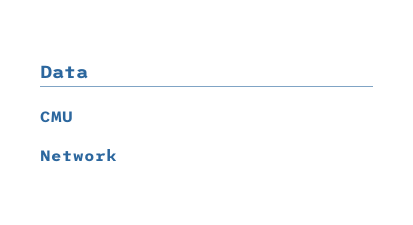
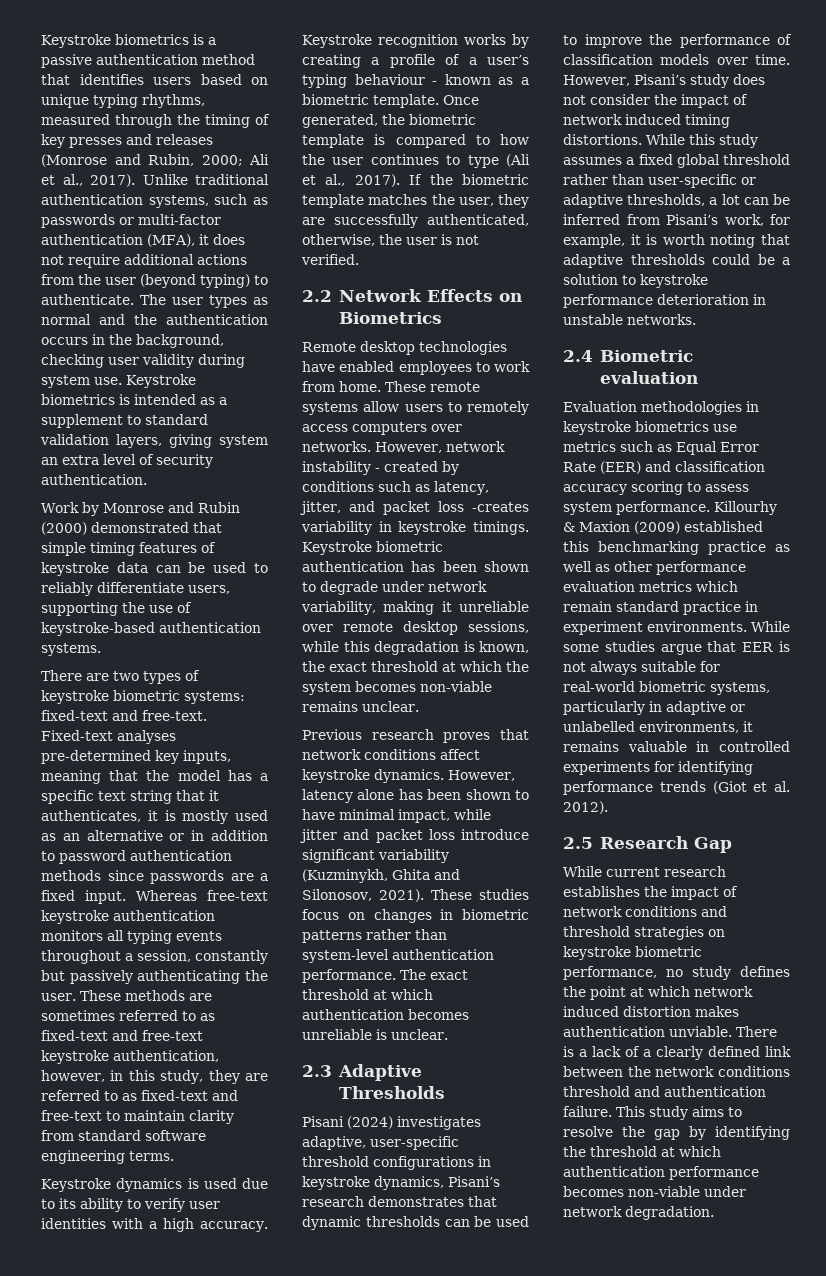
[40,65,88,79] [40,111,73,123] [40,149,117,162] Data // CMU // Network -> [41,34,216,48] [41,54,255,68] [41,74,268,85] [41,94,205,108] [41,114,270,128] [41,134,213,148] [41,154,269,167] [41,174,269,187] [41,194,268,208] [41,214,221,228] [41,234,245,247] [41,254,247,268] [41,274,268,288] [41,294,268,308] [41,314,268,325] [41,334,224,348] [41,354,245,368] [41,374,196,388] [41,394,227,405] [41,414,208,428] [40,434,268,448] [41,454,213,468] [41,474,147,485] [41,502,240,516] [41,522,222,535] [41,542,216,556] [41,562,268,576] [41,582,230,596] [41,602,192,616] [41,622,261,636] [41,643,101,656] [41,670,200,684] [41,690,245,704] [41,710,207,721] [41,730,176,744] [41,750,231,764] [41,770,268,784] [41,790,219,804] [41,810,268,824] [41,830,268,841] [41,850,232,864] [41,870,268,884] [41,890,268,904] [41,910,215,924] [41,930,222,944] [41,950,268,964] [41,970,268,984] [41,990,212,1001] [41,1010,215,1021] [41,1030,203,1041] [41,1050,219,1064] [41,1070,268,1084] [41,1090,238,1101] [41,1110,234,1124] [41,1130,206,1141] [41,1150,174,1164] [41,1178,268,1192] [41,1198,220,1212] [41,1218,269,1232] [302,34,529,48] [302,54,529,68] [302,74,529,88] [302,94,479,108] [302,114,476,128] [302,134,529,148] [302,154,530,168] [302,174,529,187] [302,194,529,208] [302,214,529,228] [302,234,479,246] [301,254,359,265] [302,289,522,302] [338,312,442,324] [302,341,507,355] [302,361,530,375] [302,381,480,392] [302,401,529,415] [302,422,462,435] [302,441,505,453] [302,461,459,475] [302,481,489,495] [300,501,529,515] [301,521,529,535] [302,541,443,555] [302,561,529,572] [302,581,487,595] [301,601,529,615] [302,621,529,635] [302,641,529,655] [302,661,529,672] [302,681,492,695] [302,701,419,712] [302,729,529,743] [302,749,480,760] [302,769,515,783] [302,789,529,803] [302,809,491,823] [300,829,529,843] [302,849,449,863] [302,869,460,883] [302,889,529,902] [302,909,529,923] [302,929,447,943] [302,949,494,963] [302,969,468,983] [302,989,433,1000] [302,1009,469,1020] [302,1029,448,1040] [302,1064,422,1081] [338,1086,445,1099] [302,1116,481,1130] [302,1136,459,1150] [302,1156,491,1170] [302,1176,500,1190] [302,1196,497,1207] [302,1216,529,1230] [563,34,792,48] [563,54,790,65] [563,74,765,88] [563,94,748,108] [563,114,730,128] [563,134,758,148] [563,154,790,168] [563,174,756,188] [563,194,790,208] [563,214,790,226] [563,234,790,248] [563,254,790,268] [563,274,708,288] [563,294,766,308] [563,314,696,325] [563,350,693,362] [599,371,698,384] [563,401,759,415] [563,421,737,435] [563,441,759,455] [563,461,765,474] [563,481,749,495] [563,501,777,515] [563,521,763,534] [563,541,790,555] [563,561,746,575] [563,581,738,592] [563,601,758,615] [563,621,790,635] [563,641,790,655] [563,661,720,675] [563,681,770,695] [563,701,745,715] [563,721,753,733] [563,741,790,752] [563,761,753,775] [563,781,790,795] [563,801,608,814] [563,836,732,853] [563,866,726,877] [563,886,738,900] [563,906,727,917] [563,926,725,940] [563,946,702,960] [563,966,790,980] [563,986,753,1000] [563,1006,739,1017] [563,1026,777,1037] [563,1046,791,1060] [563,1066,790,1077] [563,1086,766,1097] [563,1106,742,1120] [563,1126,790,1140] [563,1146,721,1157] [563,1166,759,1180] [563,1186,746,1197] [563,1206,714,1220] Keystroke biometrics is a passive authentication method that identifies users based on unique typing rhythms, measured through the timing of key presses and releases (Monrose and Rubin, 2000; Ali et al., 2017). Unlike traditional authentication systems, such as passwords or multi-factor authentication (MFA), it does not require additional actions from the user (beyond typing) to authenticate. The user types as normal and the authentication occurs in the background, checking user validity during system use. Keystroke biometrics is intended as a supplement to standard validation layers, giving system an extra level of security authentication. // Work by Monrose and Rubin (2000) demonstrated that simple timing features of keystroke data can be used to reliably differentiate users, supporting the use of keystroke-based authentication systems. // There are two types of keystroke biometric systems: fixed-text and free-text. Fixed-text analyses pre-determined key inputs, meaning that the model has a specific text string that it authenticates, it is mostly used as an alternative or in addition to password authentication methods since passwords are a fixed input. Whereas free-text keystroke authentication monitors all typing events throughout a session, constantly but passively authenticating the user. These methods are sometimes referred to as fixed-text and free-text keystroke authentication, however, in this study, they are referred to as fixed-text and free-text to maintain clarity from standard software engineering terms. // Keystroke dynamics is used due to its ability to verify user identities with a high accuracy. Keystroke recognition works by creating a profile of a user’s typing behaviour - known as a biometric template. Once generated, the biometric template is compared to how the user continues to type (Ali et al., 2017). If the biometric template matches the user, they are successfully authenticated, otherwise, the user is not verified. // 2.2 Network Effects on Biometrics // Remote desktop technologies have enabled employees to work from home. These remote systems allow users to remotely access computers over networks. However, network instability - created by conditions such as latency, jitter, and packet loss -creates variability in keystroke timings. Keystroke biometric authentication has been shown to degrade under network variability, making it unreliable over remote desktop sessions, while this degradation is known, the exact threshold at which the system becomes non-viable remains unclear. // Previous research proves that network conditions affect keystroke dynamics. However, latency alone has been shown to have minimal impact, while jitter and packet loss introduce significant variability (Kuzminykh, Ghita and Silonosov, 2021). These studies focus on changes in biometric patterns rather than system-level authentication performance. The exact threshold at which authentication becomes unreliable is unclear. // 2.3 Adaptive Thresholds // Pisani (2024) investigates adaptive, user-specific threshold configurations in keystroke dynamics, Pisani’s research demonstrates that dynamic thresholds can be used to improve the performance of classification models over time. However, Pisani’s study does not consider the impact of network induced timing distortions. While this study assumes a fixed global threshold rather than user-specific or adaptive thresholds, a lot can be inferred from Pisani’s work, for example, it is worth noting that adaptive thresholds could be a solution to keystroke performance deterioration in unstable networks. // 2.4 Biometric evaluation // Evaluation methodologies in keystroke biometrics use metrics such as Equal Error Rate (EER) and classification accuracy scoring to assess system performance. Killourhy & Maxion (2009) established this benchmarking practice as well as other performance evaluation metrics which remain standard practice in experiment environments. While some studies argue that EER is not always suitable for real-world biometric systems, particularly in adaptive or unlabelled environments, it remains valuable in controlled experiments for identifying performance trends (Giot et al. 2012). // 2.5 Research Gap // While current research establishes the impact of network conditions and threshold strategies on keystroke biometric performance, no study defines the point at which network induced distortion makes authentication unviable. There is a lack of a clearly defined link between the network conditions threshold and authentication failure. This study aims to resolve the gap by identifying the threshold at which authentication performance becomes non-viable under network degradation.

